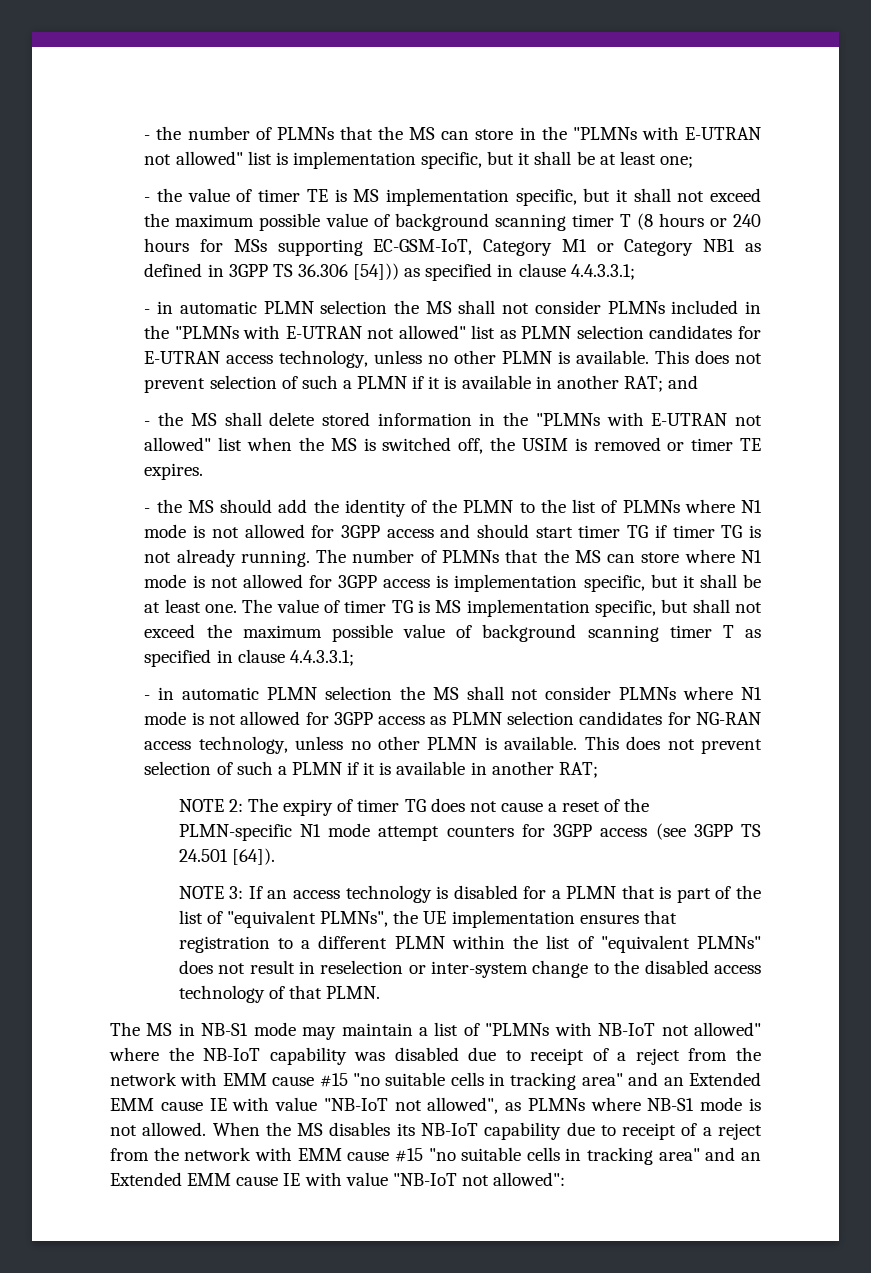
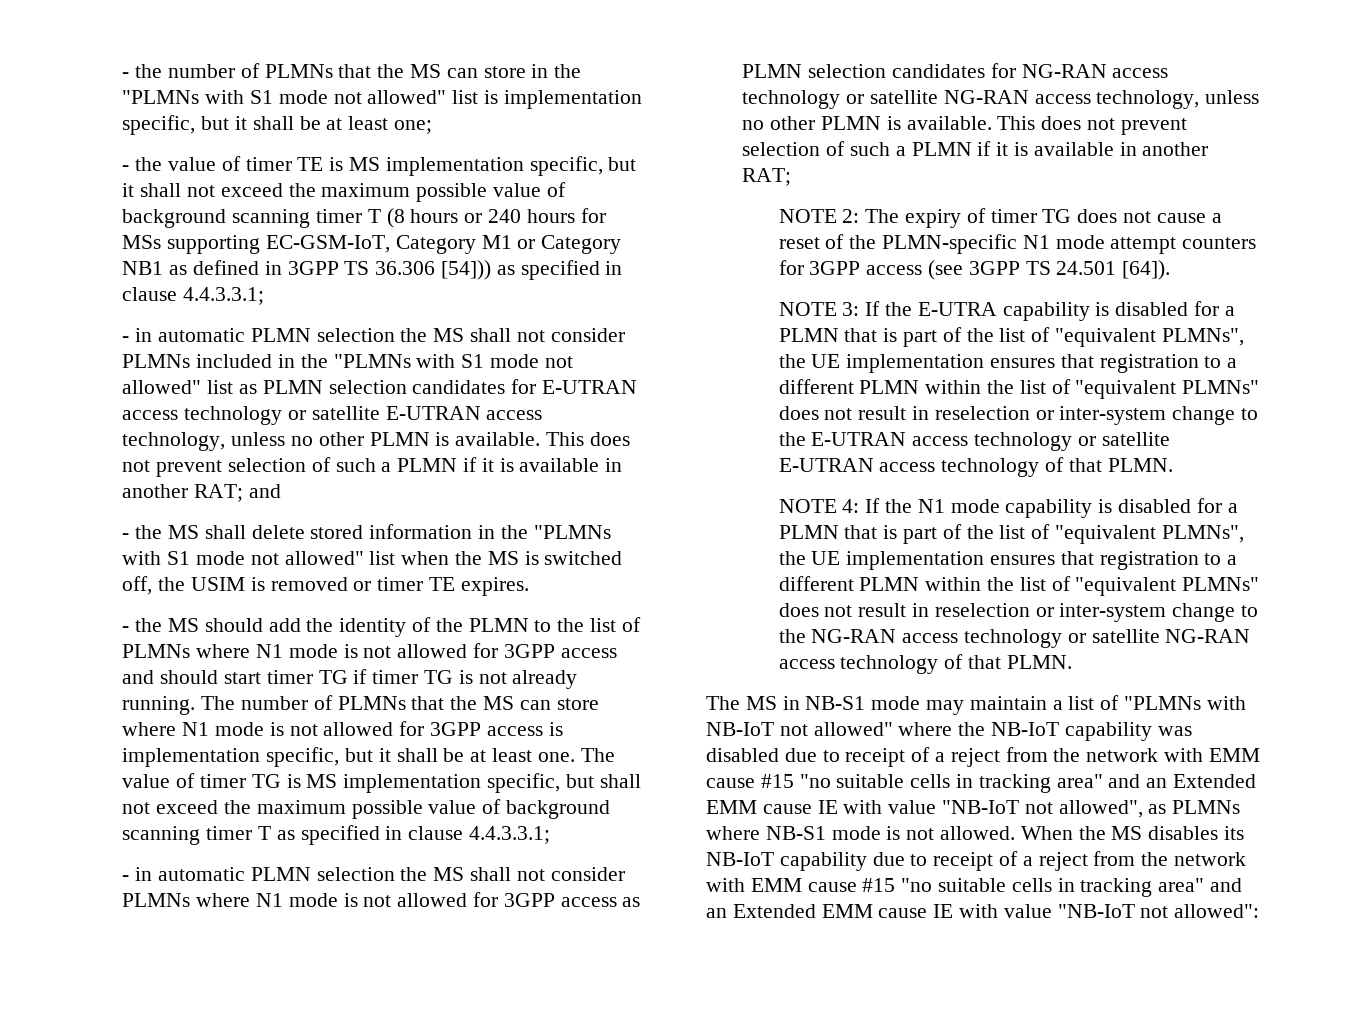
[685,127,761,140] E-UTRAN -> [249,90,328,104] S1 mode
[285,326,362,339] E-UTRAN -> [461,354,539,368] S1 mode
(274, 359) none -> [184,406,543,425] technology or satellite E-UTRAN access
[651,413,728,426] E-UTRAN -> [167,551,245,565] S1 mode
(192, 745) none -> [742,90,1091,109] technology or satellite NG-RAN access
[267,885,432,903] an access technology -> [885,302,1090,321] the E-UTRA capability
[644,960,709,974] disabled -> [811,432,1170,451] [778,457,1173,477] [778,498,1238,518] [778,524,1244,544] [778,551,1238,570] [778,576,1260,596] [778,603,1259,622] [778,629,1251,648] E-UTRAN access technology or satellite E-UTRAN access technology of that PLMN. // NOTE 4: If the N1 mode capability is disabled for a PLMN that is part of the list of "equivalent PLMNs", the UE implementation ensures that registration to a different PLMN within the list of "equivalent PLMNs" does not result in reselection or inter-system change to the NG-RAN access technology or satellite NG-RAN

